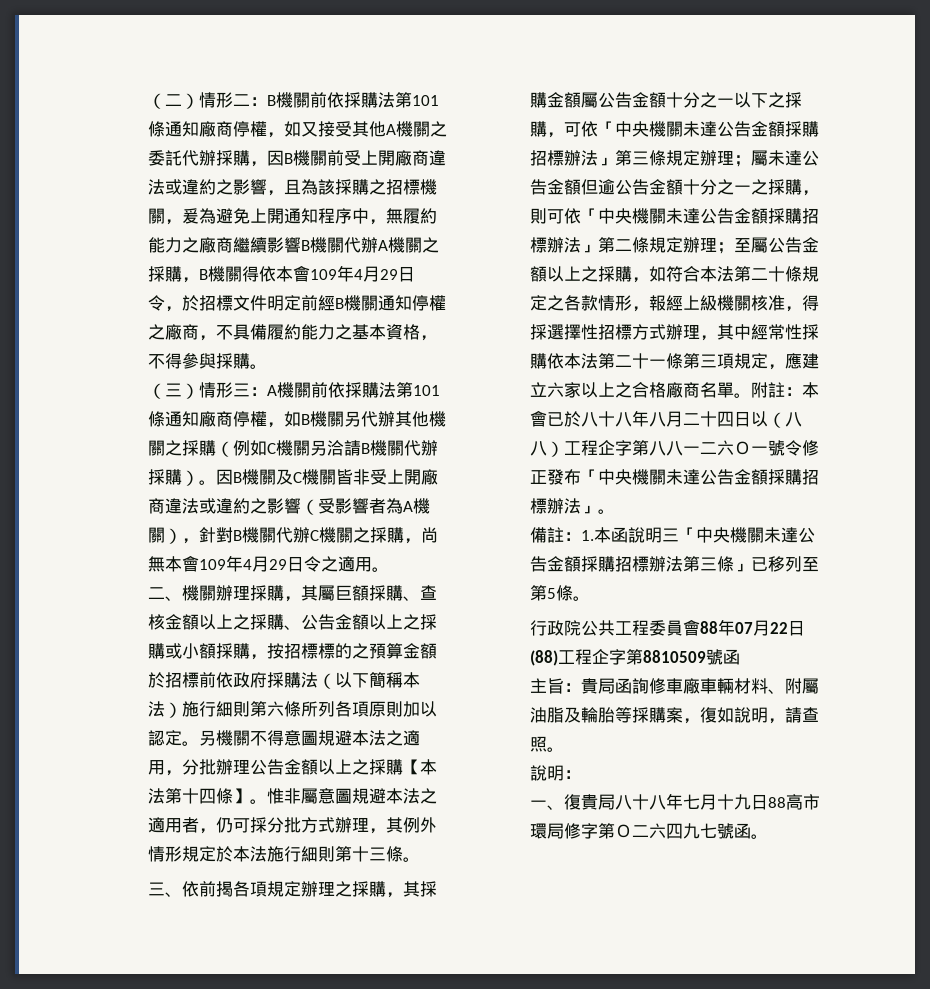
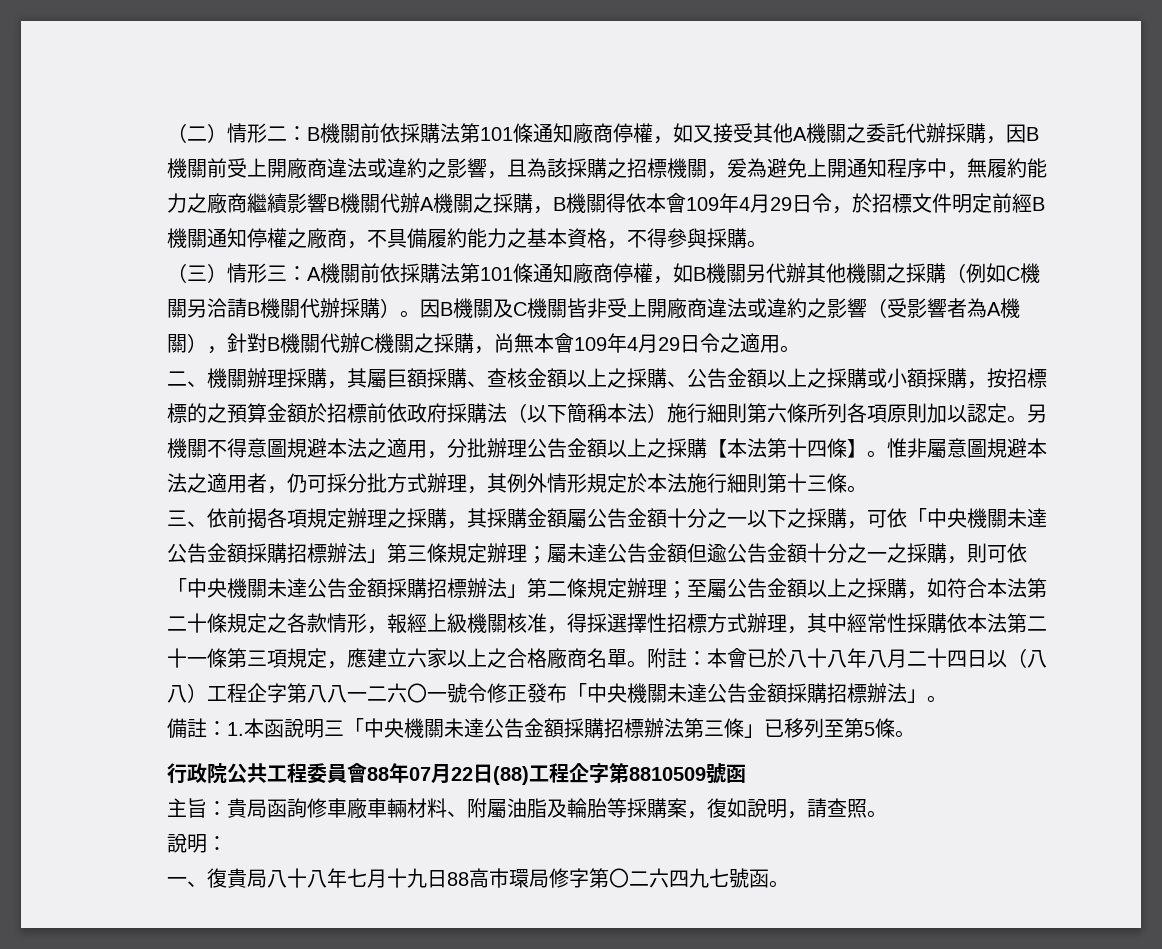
[733,441,751,455] Ｏ -> [407,683,428,703] 〇
[614,824,632,838] Ｏ -> [609,868,630,888] 〇

